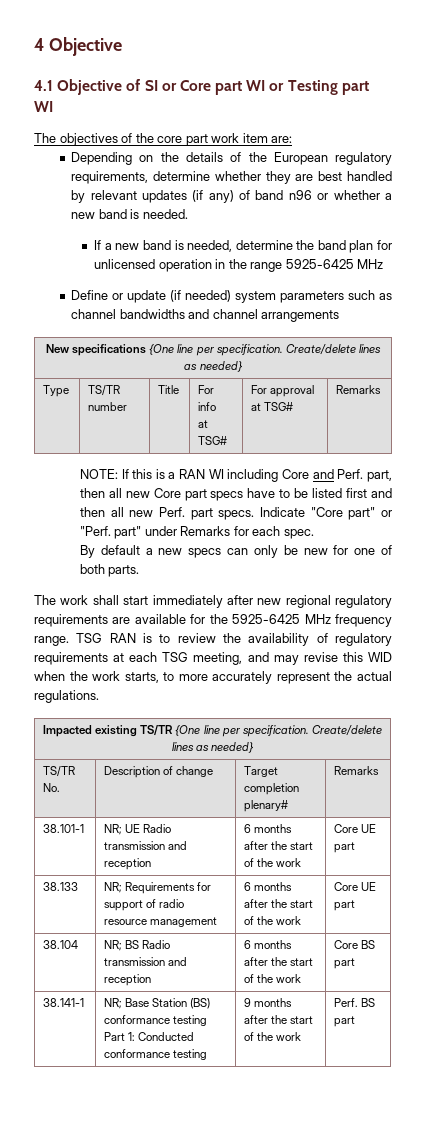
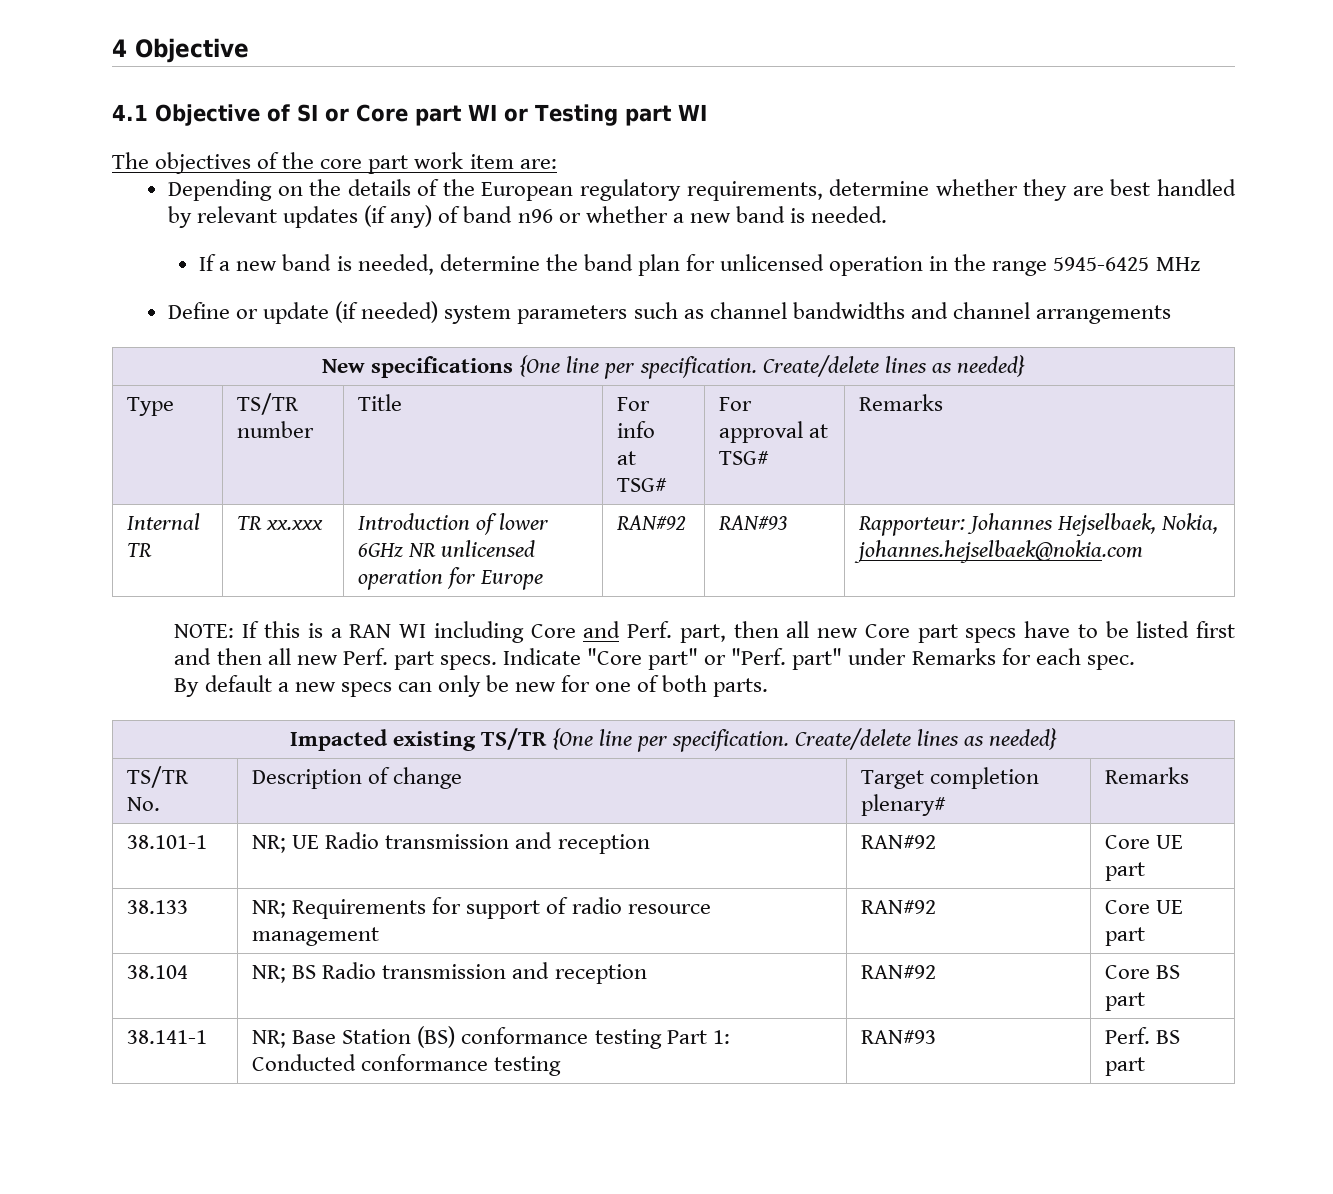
[285,259,354,269] 5925-6425 -> [1053,257,1150,271] 5945-6425
(382, 389) none -> [127,513,201,530] [127,543,153,557] [237,516,324,530] [358,513,550,535] [358,540,536,557] [358,567,544,590] [616,515,687,530] [718,515,789,530] [858,513,1219,536] [854,540,1144,563] // Internal TR | TR xx.xxx | Introduction of lower 6GHz NR unlicensed operation for Europe | RAN#92 | RAN#93 | Rapporteur: Johannes Hejselbaek, Nokia, johannes.hejselbaek@nokia.com
[34,595,392,608] [34,614,392,627] [34,633,392,646] [34,652,392,665] [34,671,392,684] [34,690,99,703] // The work shall start immediately after new regional regulatory requirements are available for the 5925-6425 MHz frequency range. TSG RAN is to review the availability of regulatory requirements at each TSG meeting, and may revise this WID when the work starts, to more accurately represent the actual regulations. -> (769, 687) none
[244,824,293,833] [244,841,314,850] [244,858,302,867] 6 months after the start of the work -> [861,835,937,849] RAN#92
[244,882,293,891] [244,899,314,908] [244,916,302,925] 6 months after the start of the work -> [861,900,937,914] RAN#92
[244,940,293,949] [244,957,314,966] [244,974,302,983] 6 months after the start of the work -> [861,965,937,979] RAN#92
[244,998,293,1007] [244,1015,314,1024] [244,1032,302,1041] 9 months after the start of the work -> [861,1030,937,1044] RAN#93

